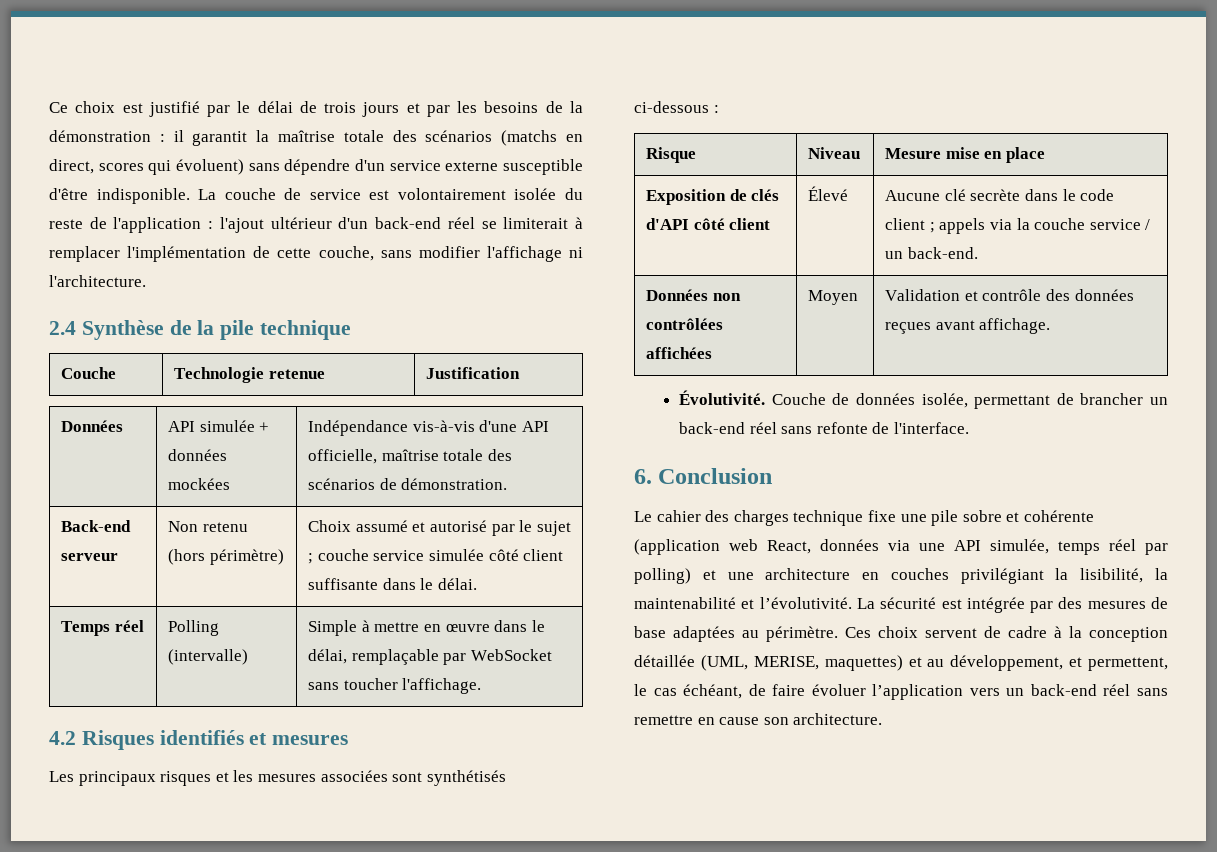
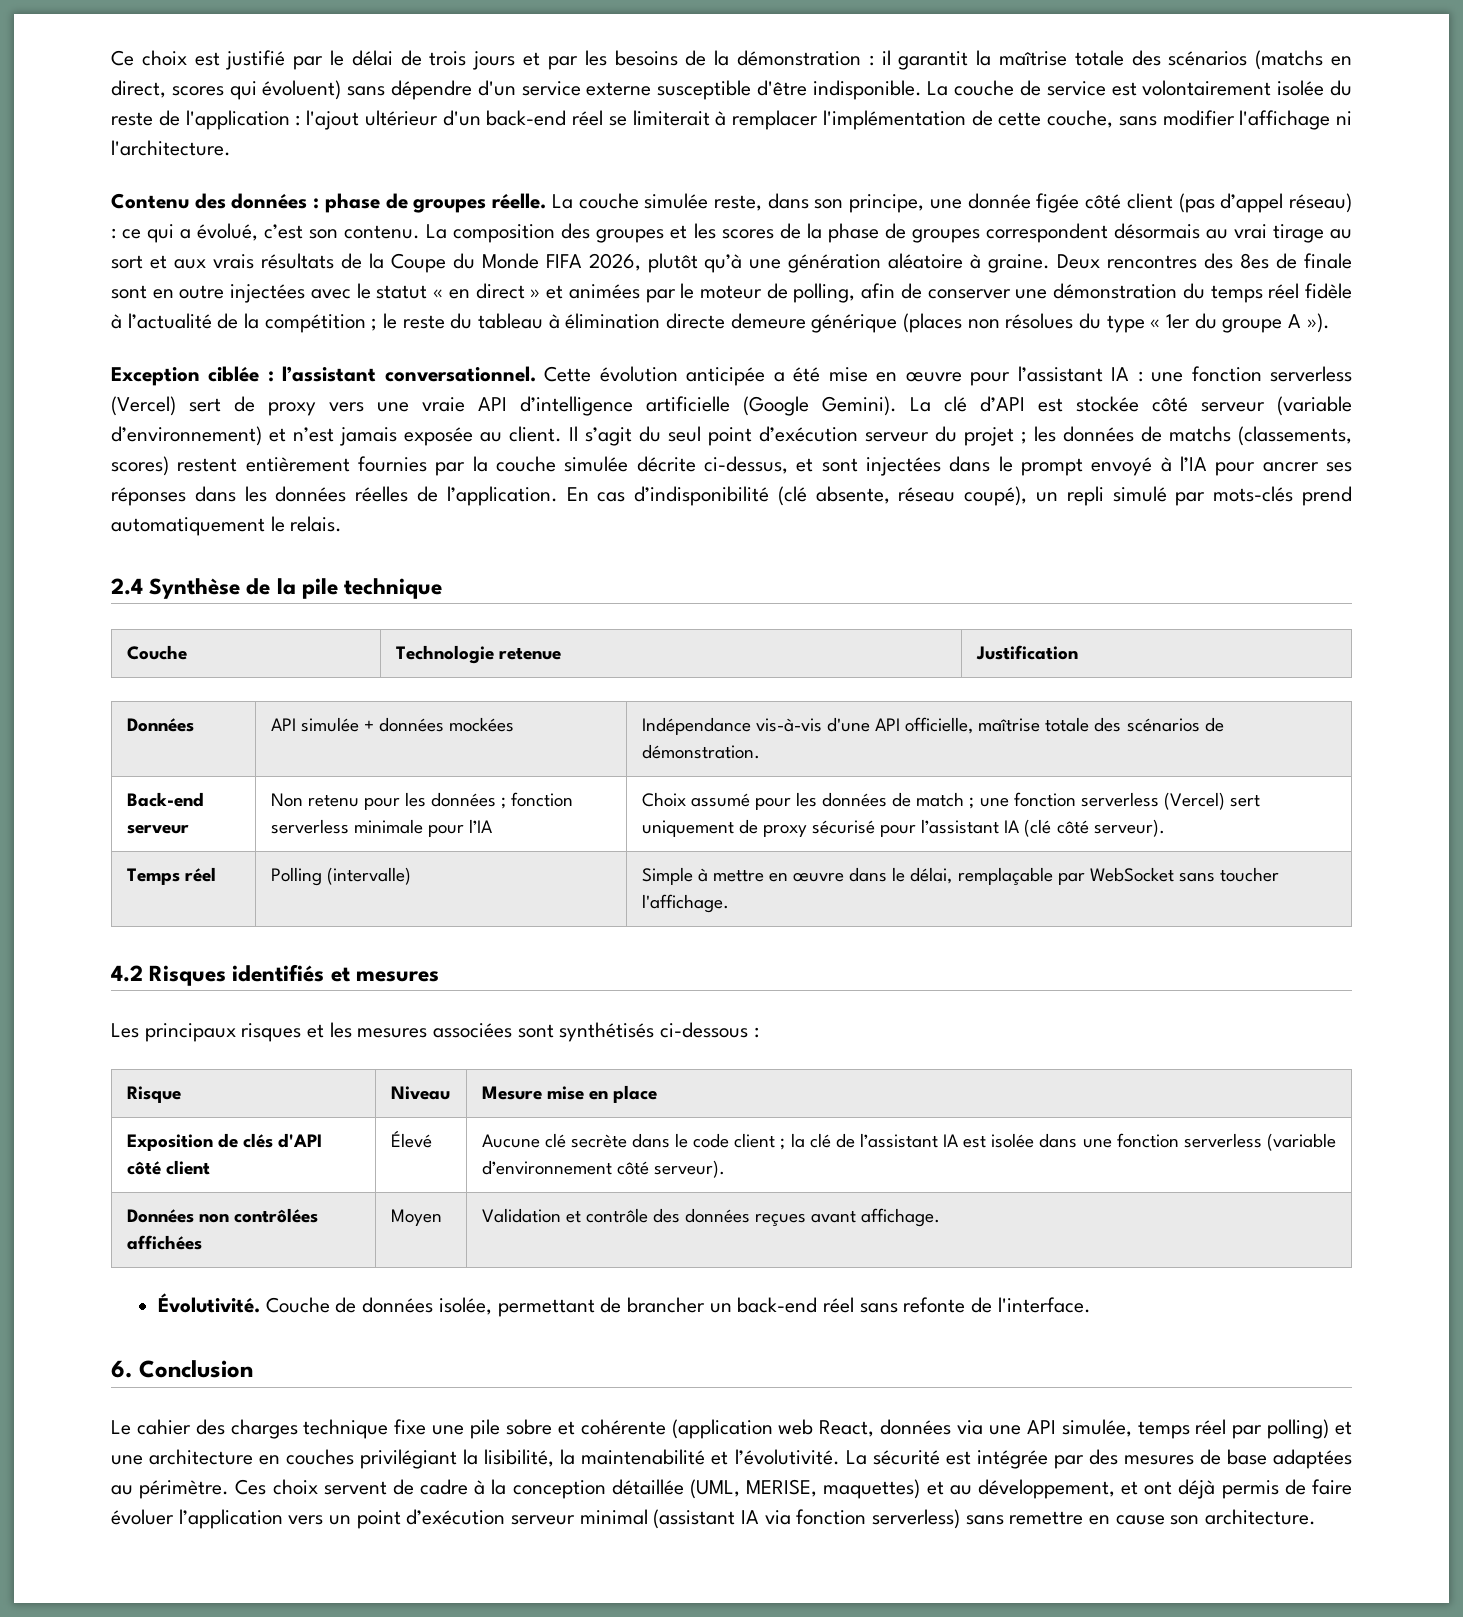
(146, 281) none -> [111,193,1353,213] [111,223,1352,243] [111,253,1352,273] [111,283,1353,303] [111,313,1330,333] [111,366,1352,386] [111,396,1352,416] [111,426,1352,446] [111,456,1352,476] [111,486,1353,506] [111,516,343,536] // Contenu des données : phase de groupes réelle. La couche simulée reste, dans son principe, une donnée figée côté client (pas d’appel réseau) : ce qui a évolué, c’est son contenu. La composition des groupes et les scores de la phase de groupes correspondent désormais au vrai tirage au sort et aux vrais résultats de la Coupe du Monde FIFA 2026, plutôt qu’à une génération aléatoire à graine. Deux rencontres des 8es de finale sont en outre injectées avec le statut « en direct » et animées par le moteur de polling, afin de conserver une démonstration du temps réel fidèle à l’actualité de la compétition ; le reste du tableau à élimination directe demeure générique (places non résolues du type « 1er du groupe A »). // Exception ciblée : l’assistant conversationnel. Cette évolution anticipée a été mise en œuvre pour l’assistant IA : une fonction serverless (Vercel) sert de proxy vers une vraie API d’intelligence artificielle (Google Gemini). La clé d’API est stockée côté serveur (variable d’environnement) et n’est jamais exposée au client. Il s’agit du seul point d’exécution serveur du projet ; les données de matchs (classements, scores) restent entièrement fournies par la couche simulée décrite ci-dessus, et sont injectées dans le prompt envoyé à l’IA pour ancrer ses réponses dans les données réelles de l’application. En cas d’indisponibilité (clé absente, réseau coupé), un repli simulé par mots-clés prend automatiquement le relais.
[168,549,284,565] [308,520,571,536] [308,549,564,564] [308,578,477,590] (hors périmètre) | Choix assumé et autorisé par le sujet ; couche service simulée côté client suffisante dans le délai. -> [363,792,574,810] [270,819,492,837] [641,792,1261,810] [641,819,1165,837] pour les données ; fonction serverless minimale pour l’IA | Choix assumé pour les données de match ; une fonction serverless (Vercel) sert uniquement de proxy sécurisé pour l’assistant IA (clé côté serveur).
[939,218,1151,234] [885,247,978,259] appels via la couche service / un back-end. -> [790,1133,1337,1151] [481,1160,725,1178] la clé de l’assistant IA est isolée dans une fonction serverless (variable d’environnement côté serveur).
[1088,657,1168,671] [634,684,743,699] permettent, le cas échéant, -> [1144,1479,1279,1499] ont déjà permis
[1030,684,1131,696] back-end réel -> [356,1509,961,1529] point d’exécution serveur minimal (assistant IA via fonction serverless)

